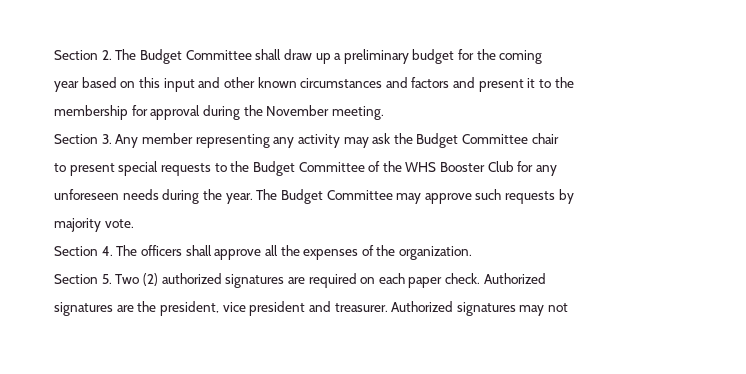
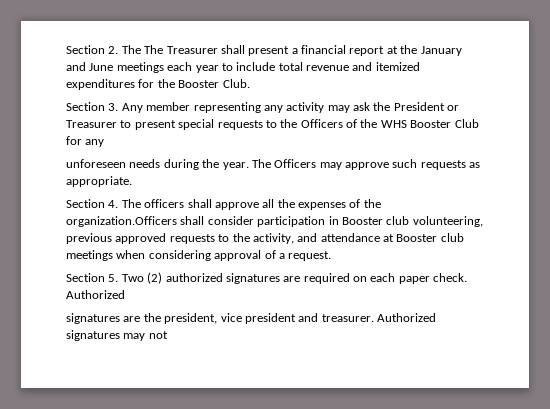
[139,49,543,64] [54,77,574,92] [54,105,384,120] Budget Committee shall draw up a preliminary budget for the coming // year based on this input and other known circumstances and factors and present it to the // membership for approval during the November meeting. -> [144,45,462,56] [66,62,420,73] [66,79,250,90] The Treasurer shall present a financial report at the January and June meetings each year to include total revenue and itemized expenditures for the Booster Club.
[416,133,559,148] Budget Committee chair // -> [393,102,460,111] [66,120,117,128] President or Treasurer
[252,161,365,176] Budget Committee -> [300,119,343,128] Officers
[280,189,393,204] Budget Committee -> [274,159,317,168] Officers
[558,189,574,204] [54,218,134,232] by // majority vote. -> [469,162,481,168] [66,176,132,187] as appropriate.
[399,246,473,260] organization. -> [66,216,483,227] [66,233,464,244] [66,250,332,261] organization.Officers shall consider participation in Booster club volunteering, previous approved requests to the activity, and attendance at Booster club meetings when considering approval of a request.

